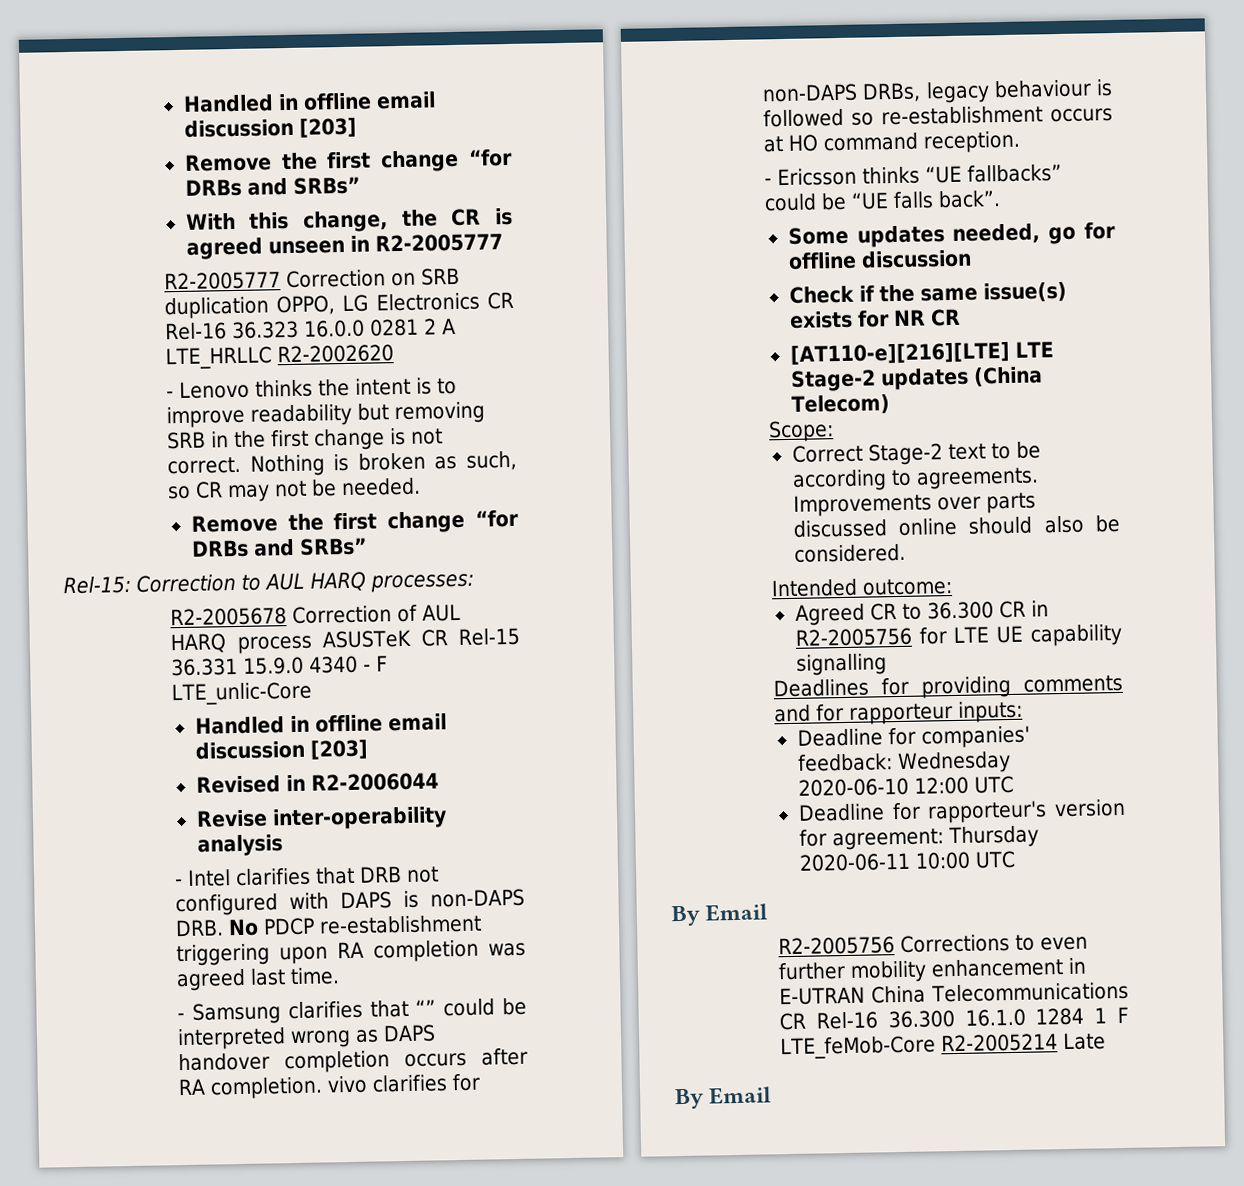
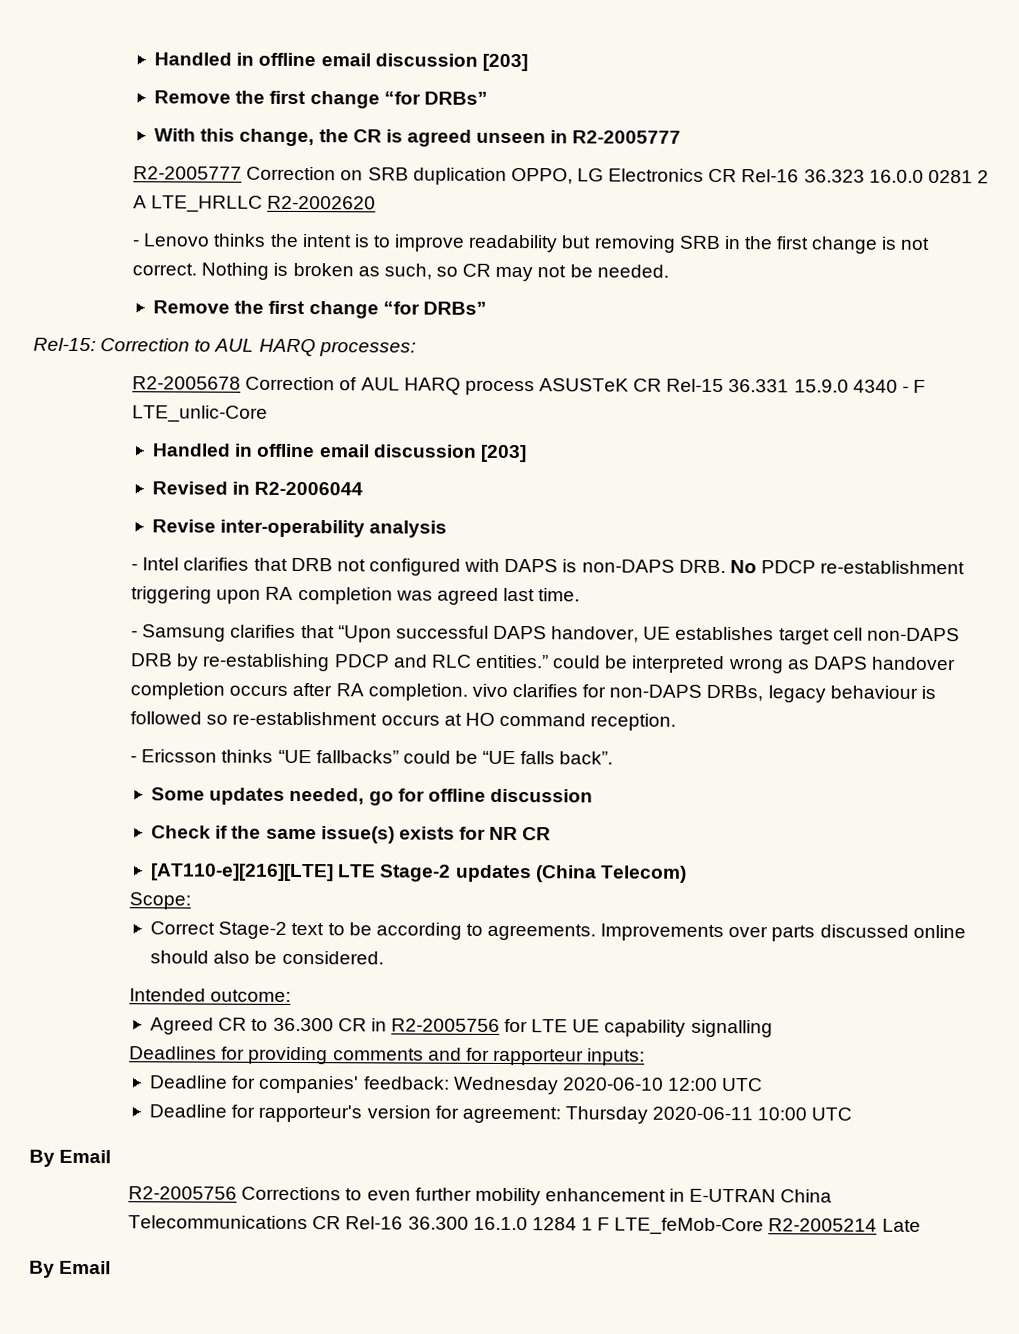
[184,176,360,197] DRBs and SRBs” -> [423,91,488,105] DRBs”
[190,537,367,558] DRBs and SRBs” -> [422,301,487,315] DRBs”
[415,999,437,1016] “” -> [337,625,960,645] [130,653,550,672] “Upon successful DAPS handover, UE establishes target cell non-DAPS DRB by re-establishing PDCP and RLC entities.”

